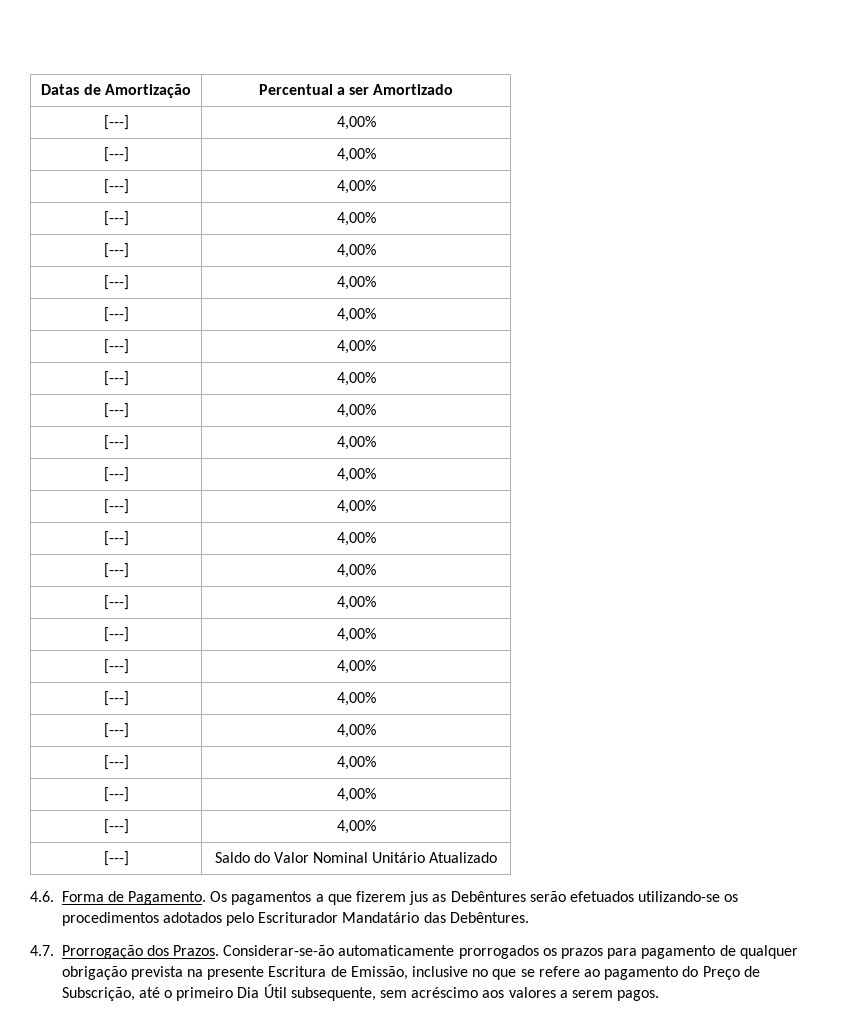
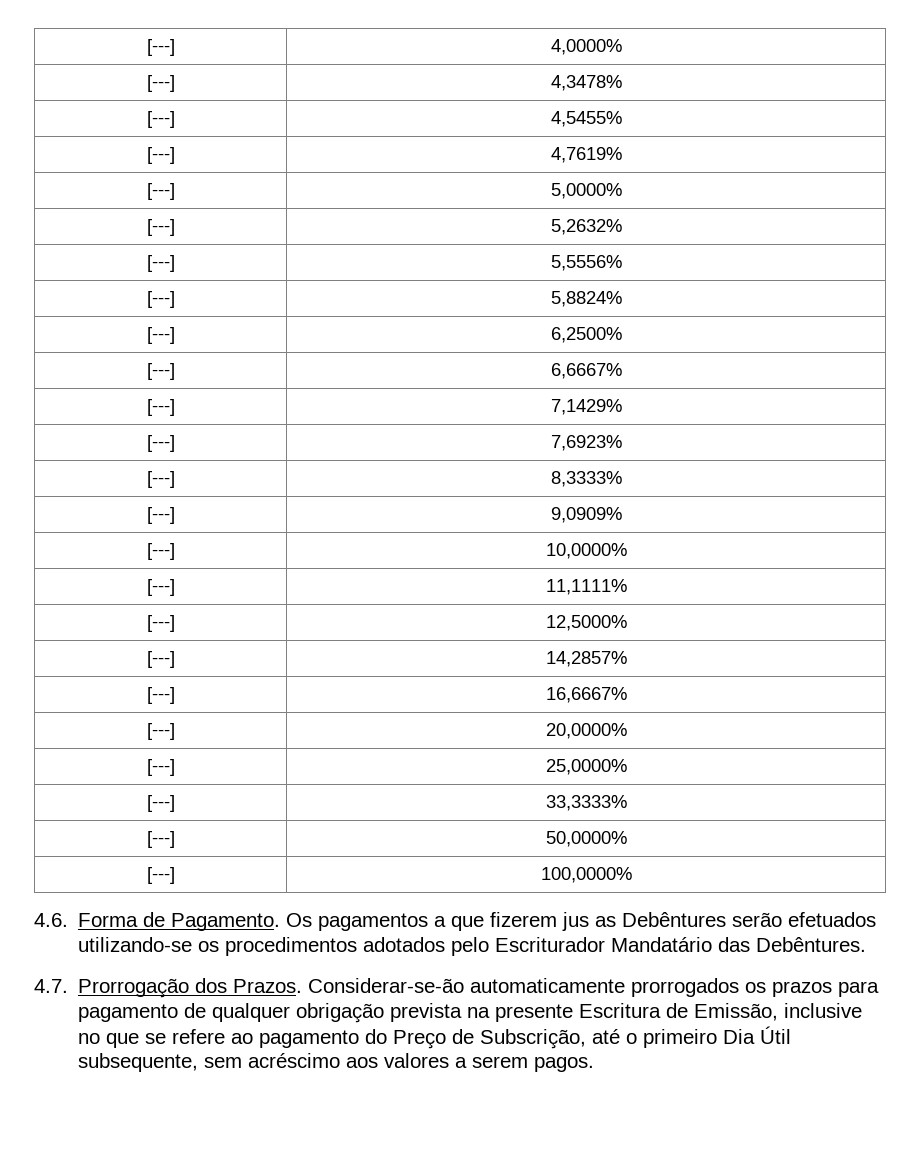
[41,84,191,98] [258,84,454,95] [103,115,129,130] [336,116,376,130] [103,147,129,162] [336,148,376,162] [103,179,129,194] [336,180,376,194] [103,211,129,226] [336,212,376,226] [103,243,129,258] [336,244,376,258] [103,275,129,290] [336,276,376,290] [103,307,129,322] [336,308,376,322] [103,339,129,354] [336,340,376,354] [103,371,129,386] [336,372,376,386] [103,403,129,418] [336,404,376,418] [103,435,129,450] [336,436,376,450] [103,467,129,482] [336,468,376,482] [103,499,129,514] [336,500,376,514] [103,531,129,546] [336,532,376,546] [103,563,129,578] [336,564,376,578] [103,595,129,610] [336,596,376,610] [103,627,129,642] [336,628,376,642] [103,659,129,674] [336,660,376,674] [103,691,129,706] [336,692,376,706] [103,723,129,738] [336,724,376,738] [103,755,129,770] [336,756,376,770] [103,787,129,802] [336,788,376,802] [103,819,129,834] [336,820,376,834] [103,851,129,866] [214,852,498,863] Datas de Amortização | Percentual a ser Amortizado // [---] | 4,00% // [---] | 4,00% // [---] | 4,00% // [---] | 4,00% // [---] | 4,00% // [---] | 4,00% // [---] | 4,00% // [---] | 4,00% // [---] | 4,00% // [---] | 4,00% // [---] | 4,00% // [---] | 4,00% // [---] | 4,00% // [---] | 4,00% // [---] | 4,00% // [---] | 4,00% // [---] | 4,00% // [---] | 4,00% // [---] | 4,00% // [---] | 4,00% // [---] | 4,00% // [---] | 4,00% // [---] | 4,00% // [---] | Saldo do Valor Nominal Unitário Atualizado -> [146,39,175,56] [550,39,622,55] [146,75,175,92] [550,75,622,91] [146,111,175,128] [550,111,622,127] [146,147,175,164] [550,147,622,163] [146,183,175,200] [550,183,622,199] [146,219,175,236] [550,219,622,235] [146,255,175,272] [550,255,622,271] [146,291,175,308] [550,291,622,307] [146,327,175,344] [550,327,622,343] [146,363,175,380] [550,363,622,379] [146,399,175,416] [550,399,622,415] [146,435,175,452] [550,435,622,451] [146,471,175,488] [550,471,622,487] [146,507,175,524] [550,507,622,523] [146,543,175,560] [545,543,627,559] [146,579,175,596] [545,579,627,595] [146,615,175,632] [545,615,627,631] [146,651,175,668] [545,651,627,667] [146,687,175,704] [545,687,627,703] [146,723,175,740] [545,723,627,739] [146,759,175,776] [545,759,627,775] [146,795,175,812] [545,795,627,811] [146,831,175,848] [545,831,627,847] [146,867,175,884] [540,867,632,883] [---] | 4,0000% // [---] | 4,3478% // [---] | 4,5455% // [---] | 4,7619% // [---] | 5,0000% // [---] | 5,2632% // [---] | 5,5556% // [---] | 5,8824% // [---] | 6,2500% // [---] | 6,6667% // [---] | 7,1429% // [---] | 7,6923% // [---] | 8,3333% // [---] | 9,0909% // [---] | 10,0000% // [---] | 11,1111% // [---] | 12,5000% // [---] | 14,2857% // [---] | 16,6667% // [---] | 20,0000% // [---] | 25,0000% // [---] | 33,3333% // [---] | 50,0000% // [---] | 100,0000%

